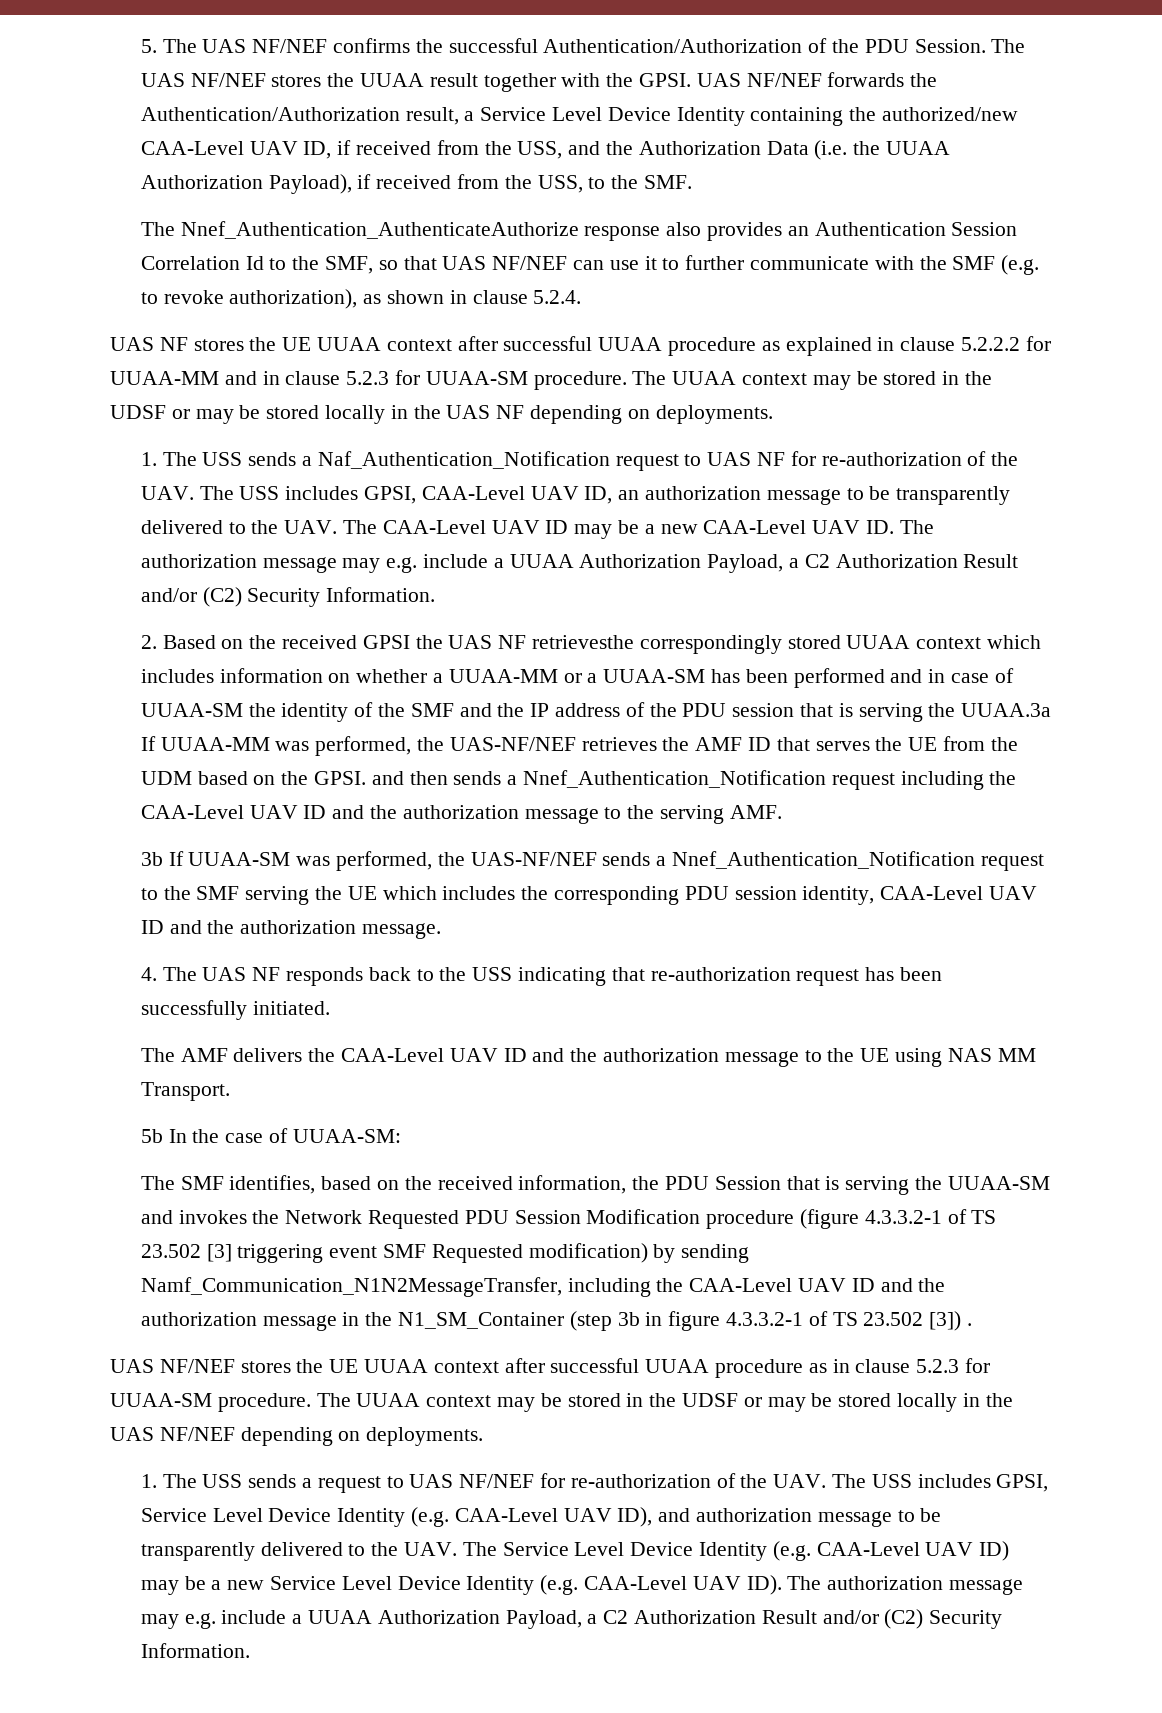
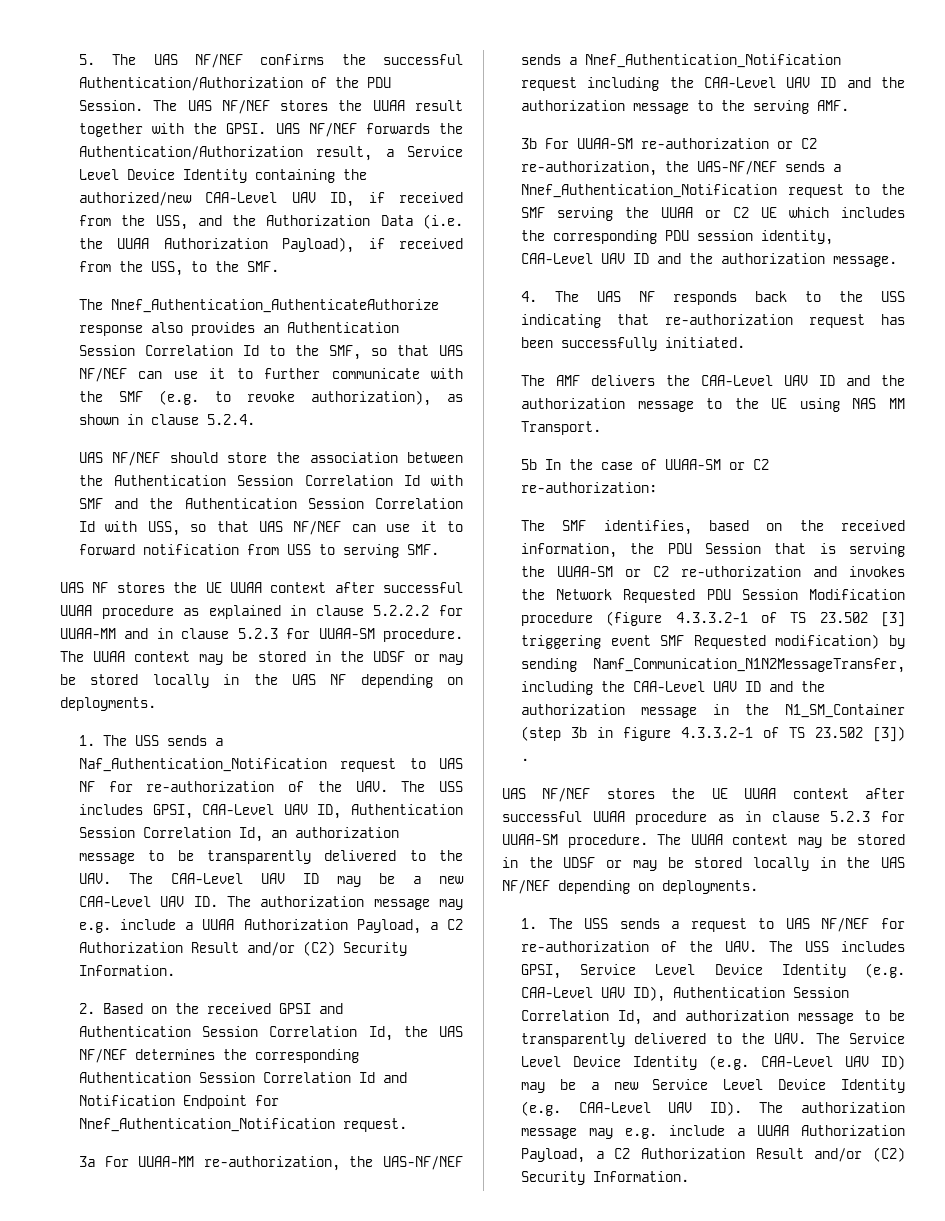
(582, 297) none -> [79,452,464,466] [79,475,463,486] [79,498,463,509] [79,521,463,536] [79,544,440,558] // UAS NF/NEF should store the association between the Authentication Session Correlation Id with SMF and the Authentication Session Correlation Id with USS, so that UAS NF/NEF can use it to forward notification from USS to serving SMF.
(613, 495) none -> [351,804,464,815] [79,827,264,842] Authentication Session Correlation Id,
[415,635,1042,654] [140,668,1014,688] [140,702,1052,722] [140,736,1018,756] [140,771,448,785] the UAS NF retrievesthe correspondingly stored UUAA context which includes information on whether a UUAA-MM or a UUAA-SM has been performed and in case of UUAA-SM the identity of the SMF and the IP address of the PDU session that is serving the UUAA.3a If UUAA-MM was performed, the UAS-NF/NEF retrieves the AMF ID that serves the UE from the UDM based on the GPSI. and then -> [319,1003,344,1014] [79,1026,463,1041] [79,1049,360,1063] [79,1072,408,1083] [79,1095,280,1109] [79,1118,408,1132] [79,1156,464,1171] and Authentication Session Correlation Id, the UAS NF/NEF determines the corresponding Authentication Session Correlation Id and Notification Endpoint for Nnef_Authentication_Notification request. // 3a For UUAA-MM re-authorization, the UAS-NF/NEF
[168,851,433,871] If UUAA-SM was performed, -> [545,138,818,149] [521,161,658,176] For UUAA-SM re-authorization or C2 re-authorization,
(343, 893) none -> [661,207,750,218] UUAA or C2
[292,1129,401,1143] UUAA-SM: -> [665,459,770,470] [521,482,658,493] UUAA-SM or C2 re-authorization:
(1050, 1183) none -> [625,566,802,577] or C2 re-uthorization
(653, 1517) none -> [673,987,850,998] [521,1010,643,1025] Authentication Session Correlation Id,

